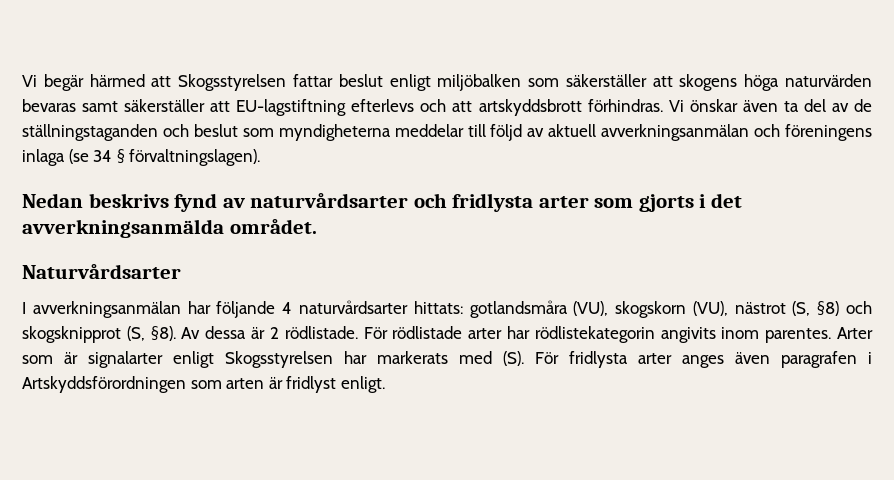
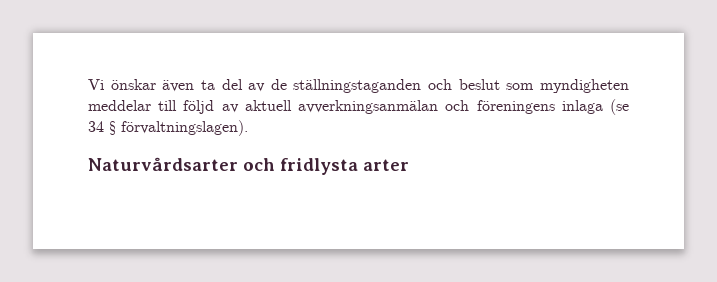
[22,74,873,91] [22,99,684,116] Vi begär härmed att Skogsstyrelsen fattar beslut enligt miljöbalken som säkerställer att skogens höga naturvärden bevaras samt säkerställer att EU-lagstiftning efterlevs och att artskyddsbrott förhindras. Vi -> [88,79,104,90] Vi
[278,124,391,141] myndigheterna -> [540,79,629,93] myndigheten
[22,193,742,212] [22,219,317,238] [22,264,181,279] [22,300,873,318] [22,326,873,343] [22,351,872,368] [22,376,385,393] Nedan beskrivs fynd av naturvårdsarter och fridlysta arter som gjorts i det avverkningsanmälda området. // Naturvårdsarter // I avverkningsanmälan har följande 4 naturvårdsarter hittats: gotlandsmåra (VU), skogskorn (VU), nästrot (S, §8) och skogsknipprot (S, §8). Av dessa är 2 rödlistade. För rödlistade arter har rödlistekategorin angivits inom parentes. Arter som är signalarter enligt Skogsstyrelsen har markerats med (S). För fridlysta arter anges även paragrafen i Artskyddsförordningen som arten är fridlyst enligt. -> [88,157,409,175] Naturvårdsarter och fridlysta arter

